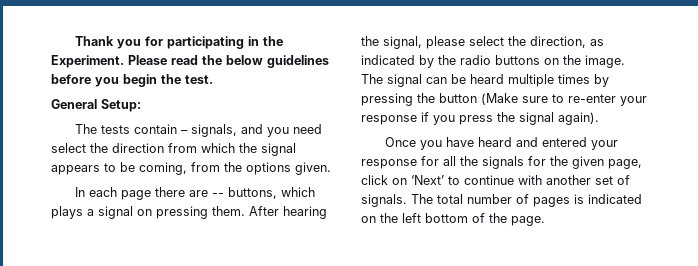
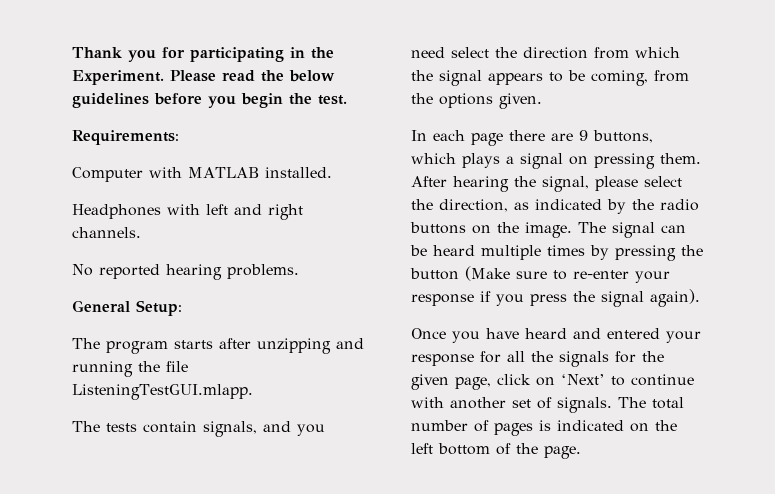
[51,99,141,112] General Setup: -> [72,130,179,145] [72,167,332,182] [72,204,303,220] [72,227,141,238] [72,264,299,280] [72,300,182,316] [72,338,364,354] [72,361,188,377] [72,384,253,400] Requirements: // Computer with MATLAB installed. // Headphones with left and right channels. // No reported hearing problems. // General Setup: // The program starts after unzipping and running the file ListeningTestGUI.mlapp.
[181,130,189,134] – -> (197, 427) none
[212,193,225,197] -- -> [579,130,588,141] 9

